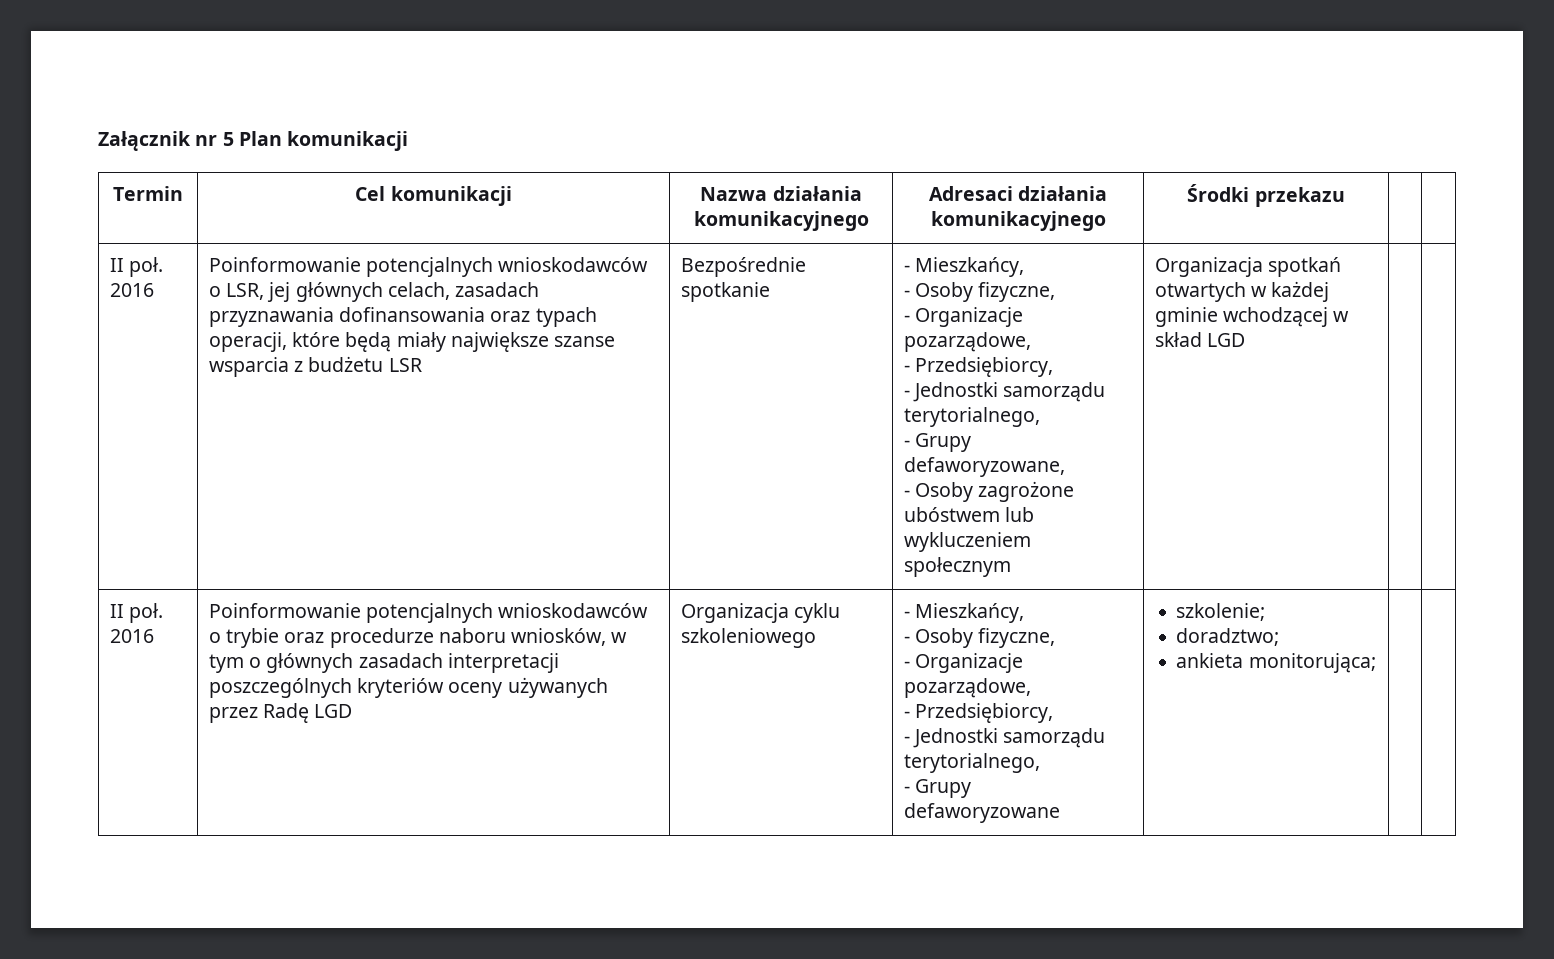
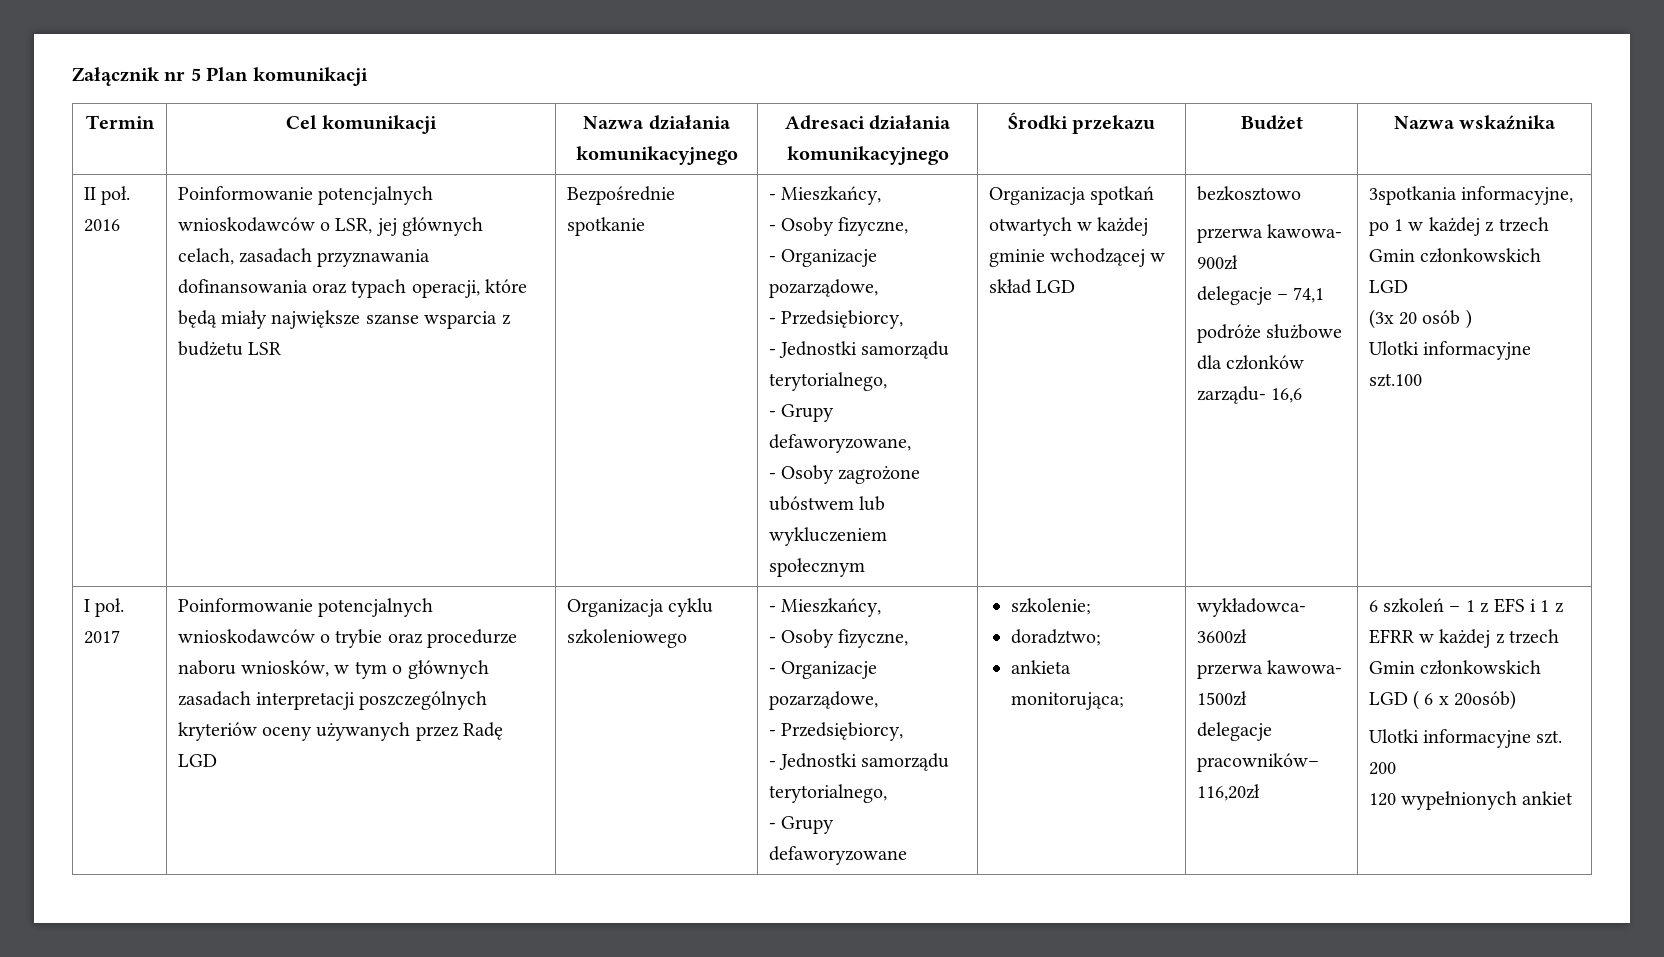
(1345, 197) | -> [1240,115,1303,130] [1393,115,1557,130] Budżet | Nazwa wskaźnika
[109,603,164,623] [109,629,154,643] | // II poł. 2016 -> [1196,186,1301,201] [1196,224,1342,243] [1196,255,1238,270] [1196,286,1325,305] [1196,324,1342,343] [1196,355,1304,370] [1196,386,1302,404] [1368,186,1573,205] [1368,217,1549,236] [1368,248,1541,263] [1368,280,1408,293] [1368,309,1472,329] [1368,341,1531,360] [1368,373,1422,387] [83,598,124,617] [83,630,120,644] bezkosztowo // przerwa kawowa- 900zł // delegacje – 74,1 // podróże służbowe dla członków zarządu- 16,6 | 3spotkania informacyjne, po 1 w każdej z trzech Gmin członkowskich LGD // (3x 20 osób ) // Ulotki informacyjne szt.100 // I poł. 2017
(1376, 663) | -> [1196,598,1306,617] [1196,629,1247,644] [1196,660,1342,679] [1196,691,1247,706] [1196,722,1272,741] [1196,753,1319,772] [1196,784,1260,801] [1368,598,1564,613] [1368,629,1560,648] [1368,660,1541,675] [1368,690,1517,710] [1368,729,1563,748] [1368,762,1396,775] [1368,791,1574,810] wykładowca- 3600zł // przerwa kawowa- 1500zł // delegacje pracowników– 116,20zł | 6 szkoleń – 1 z EFS i 1 z EFRR w każdej z trzech Gmin członkowskich LGD ( 6 x 20osób) // Ulotki informacyjne szt. 200 // 120 wypełnionych ankiet

